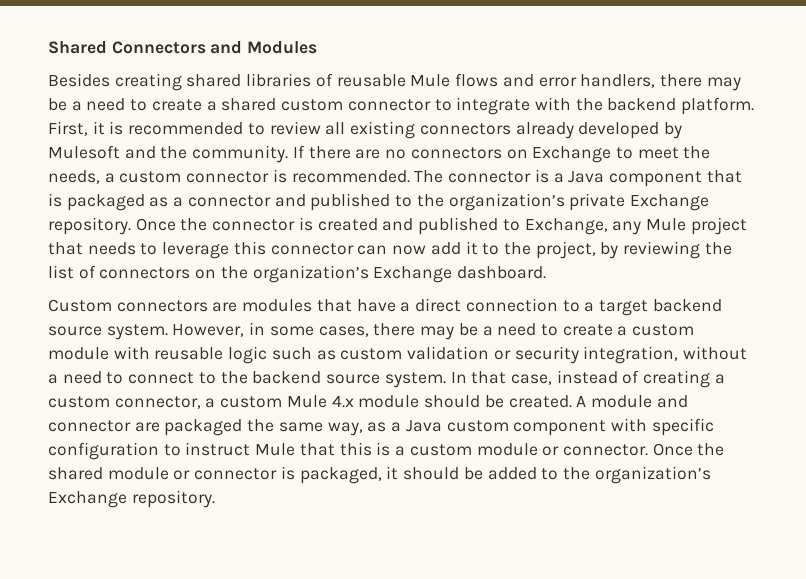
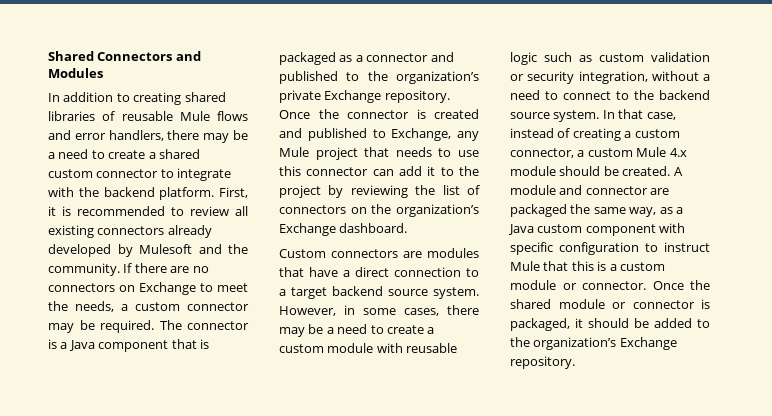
[48,73,110,87] Besides -> [48,92,130,102] In addition to
[272,169,410,183] is recommended. -> [48,320,154,333] may be required.
[162,242,230,259] leverage -> [458,150,479,157] use
[392,245,427,255] now -> (394, 172) none
[535,241,596,259] project, -> [279,185,321,198] project

